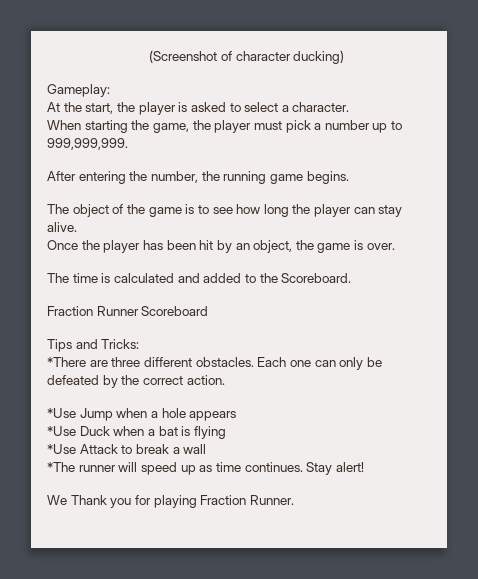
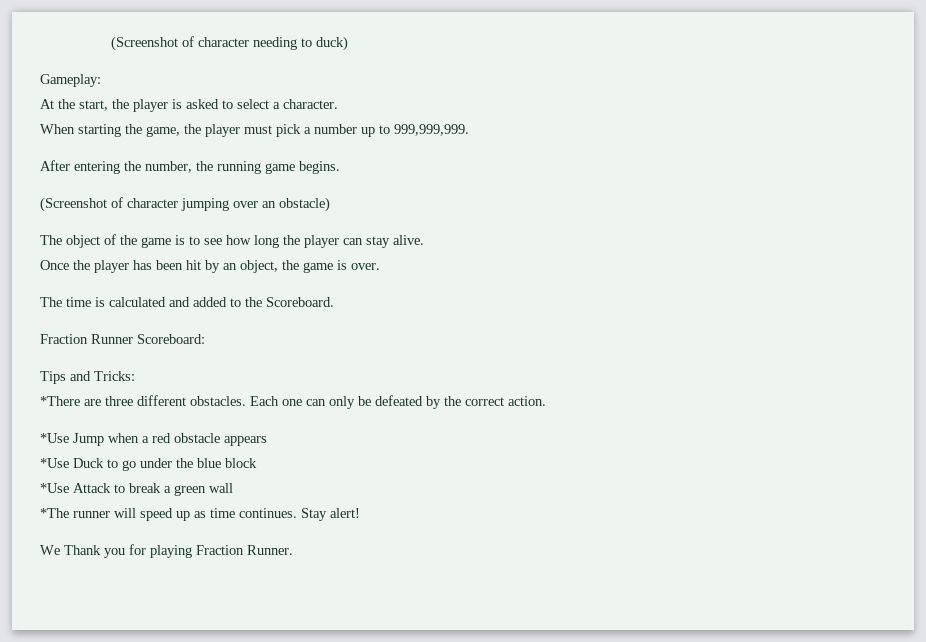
[149,50,345,64] (Screenshot of character ducking) -> [111,36,349,51] (Screenshot of character needing to duck)
(349, 177) none -> [40,197,330,212] // (Screenshot of character jumping over an obstacle)
[141,306,209,316] Scoreboard -> [137,334,205,344] Scoreboard:
[161,408,186,418] hole -> [152,433,220,443] red obstacle
[113,426,226,439] when a bat is flying -> [107,458,257,471] to go under the blue block
(180, 450) none -> [174,485,206,496] green

